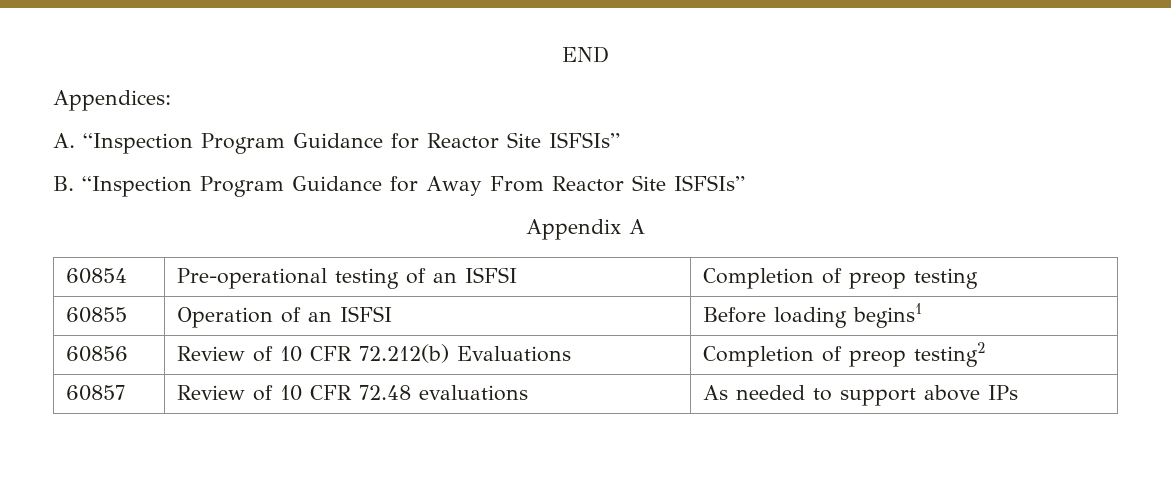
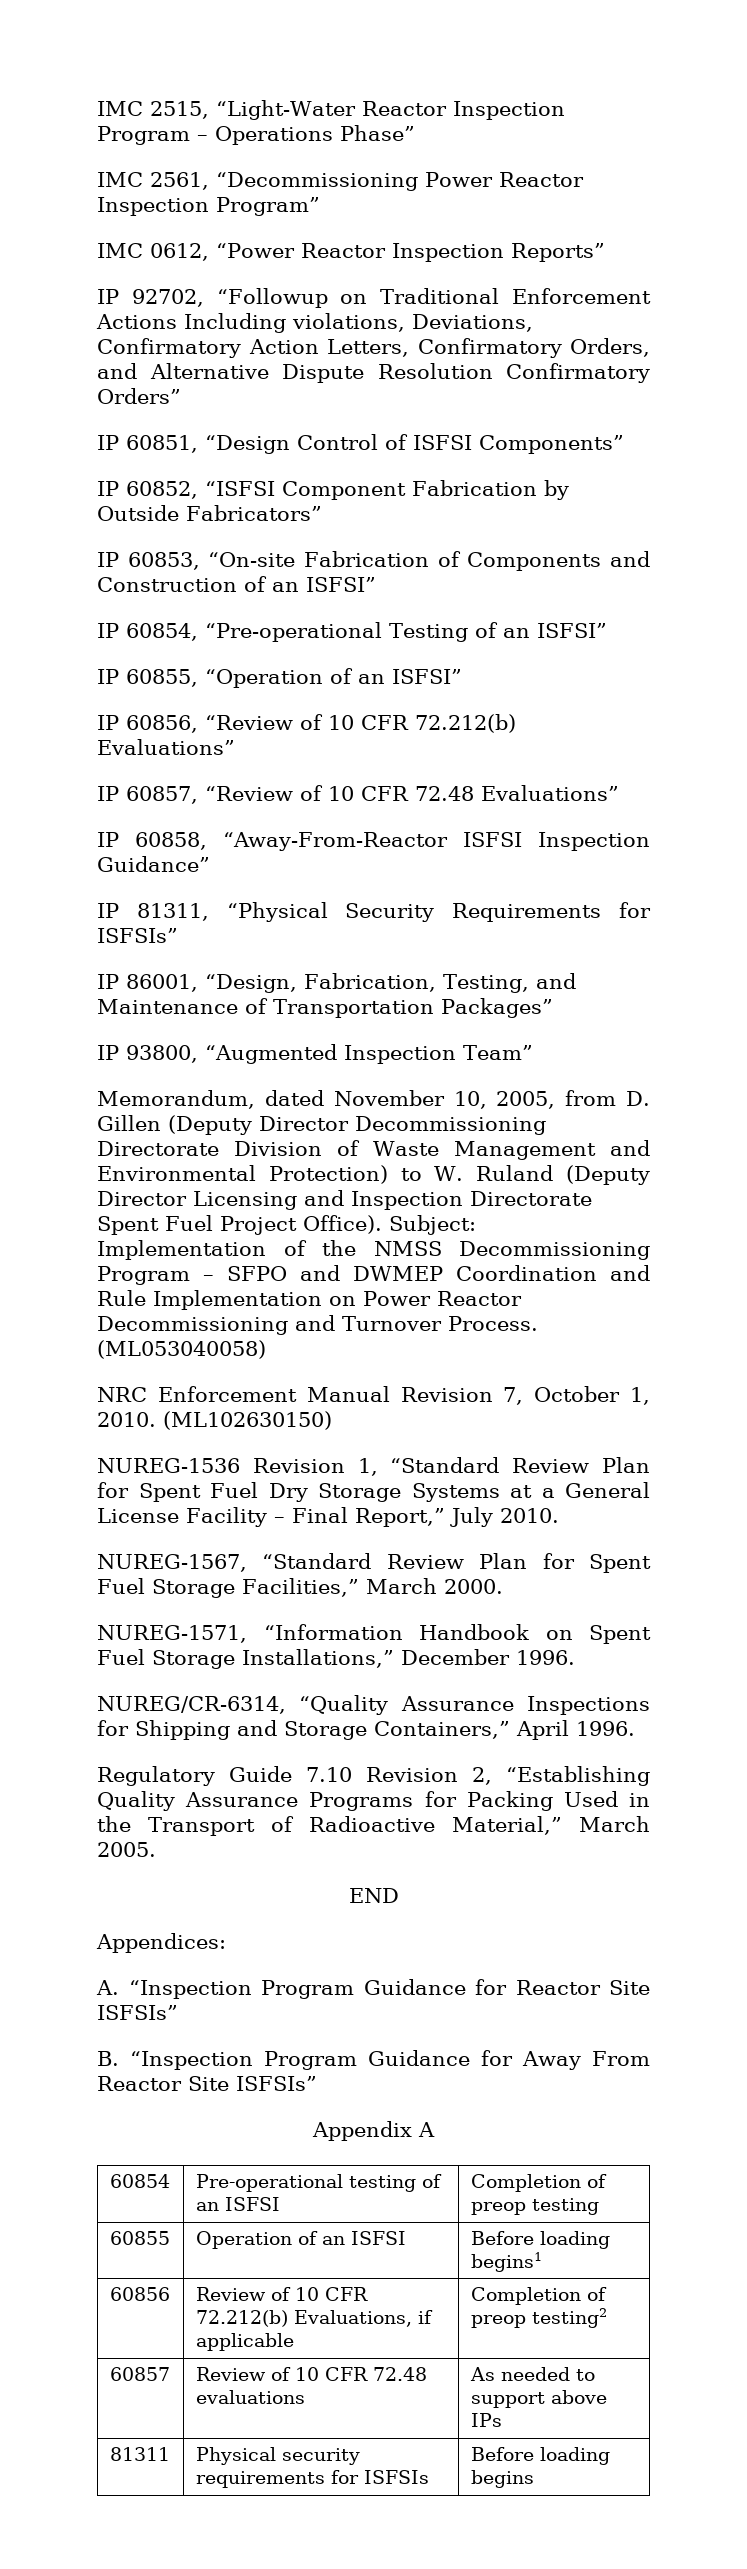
(562, 54) none -> [97,100,565,120] [97,125,415,145] [97,172,584,191] [97,197,320,216] [97,243,605,262] [97,288,651,308] [96,313,533,333] [97,338,650,358] [97,363,650,383] [97,388,181,404] [97,434,624,454] [97,480,569,500] [97,505,322,521] [97,551,650,571] [97,576,376,592] [97,622,607,642] [97,668,462,688] [97,714,516,733] [97,739,235,755] [97,785,619,804] [97,832,650,851] [97,856,210,872] [97,902,651,922] [97,928,178,943] [97,973,576,993] [97,998,553,1018] [97,1044,533,1064] [97,1090,651,1109] [97,1115,546,1135] [97,1140,650,1160] [97,1165,650,1185] [97,1190,592,1210] [97,1215,476,1235] [97,1240,650,1260] [97,1265,650,1285] [97,1290,522,1310] [97,1315,538,1335] [97,1340,266,1359] [97,1386,650,1405] [97,1411,332,1430] [97,1457,650,1476] [97,1482,650,1502] [97,1507,559,1527] [97,1553,651,1573] [97,1578,503,1598] [97,1624,651,1644] [97,1649,575,1669] [97,1695,650,1715] [97,1720,635,1740] [97,1766,650,1786] [97,1791,650,1811] [97,1816,650,1836] [97,1842,156,1857] IMC 2515, “Light-Water Reactor Inspection Program – Operations Phase” // IMC 2561, “Decommissioning Power Reactor Inspection Program” // IMC 0612, “Power Reactor Inspection Reports” // IP 92702, “Followup on Traditional Enforcement Actions Including violations, Deviations, Confirmatory Action Letters, Confirmatory Orders, and Alternative Dispute Resolution Confirmatory Orders” // IP 60851, “Design Control of ISFSI Components” // IP 60852, “ISFSI Component Fabrication by Outside Fabricators” // IP 60853, “On-site Fabrication of Components and Construction of an ISFSI” // IP 60854, “Pre-operational Testing of an ISFSI” // IP 60855, “Operation of an ISFSI” // IP 60856, “Review of 10 CFR 72.212(b) Evaluations” // IP 60857, “Review of 10 CFR 72.48 Evaluations” // IP 60858, “Away-From-Reactor ISFSI Inspection Guidance” // IP 81311, “Physical Security Requirements for ISFSIs” // IP 86001, “Design, Fabrication, Testing, and Maintenance of Transportation Packages” // IP 93800, “Augmented Inspection Team” // Memorandum, dated November 10, 2005, from D. Gillen (Deputy Director Decommissioning Directorate Division of Waste Management and Environmental Protection) to W. Ruland (Deputy Director Licensing and Inspection Directorate Spent Fuel Project Office). Subject: Implementation of the NMSS Decommissioning Program – SFPO and DWMEP Coordination and Rule Implementation on Power Reactor Decommissioning and Turnover Process. (ML053040058) // NRC Enforcement Manual Revision 7, October 1, 2010. (ML102630150) // NUREG-1536 Revision 1, “Standard Review Plan for Spent Fuel Dry Storage Systems at a General License Facility – Final Report,” July 2010. // NUREG-1567, “Standard Review Plan for Spent Fuel Storage Facilities,” March 2000. // NUREG-1571, “Information Handbook on Spent Fuel Storage Installations,” December 1996. // NUREG/CR-6314, “Quality Assurance Inspections for Shipping and Storage Containers,” April 1996. // Regulatory Guide 7.10 Revision 2, “Establishing Quality Assurance Programs for Packing Used in the Transport of Radioactive Material,” March 2005. //
[456,346,571,362] Evaluations -> [293,2310,433,2327] [195,2333,294,2351] Evaluations, if applicable
(1018, 392) none -> [109,2447,170,2461] [195,2447,360,2465] [195,2470,429,2488] [470,2447,610,2465] [470,2470,534,2488] // 81311 | Physical security requirements for ISFSIs | Before loading begins

